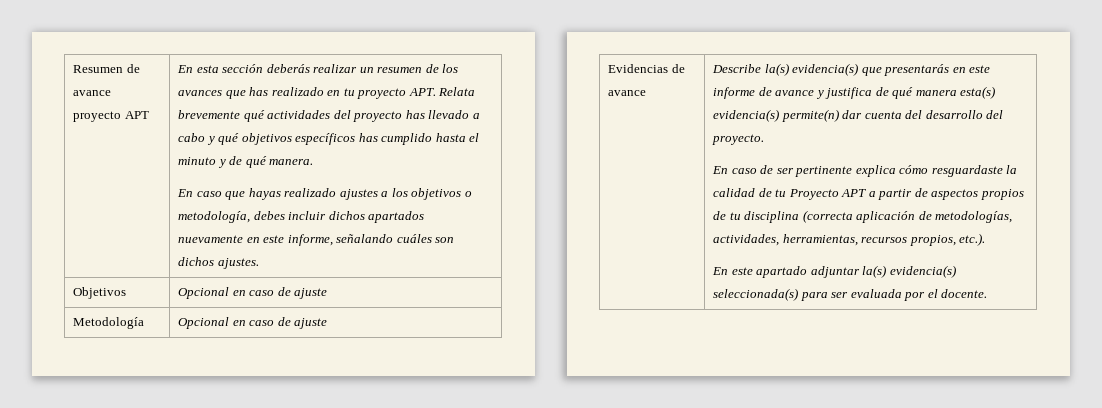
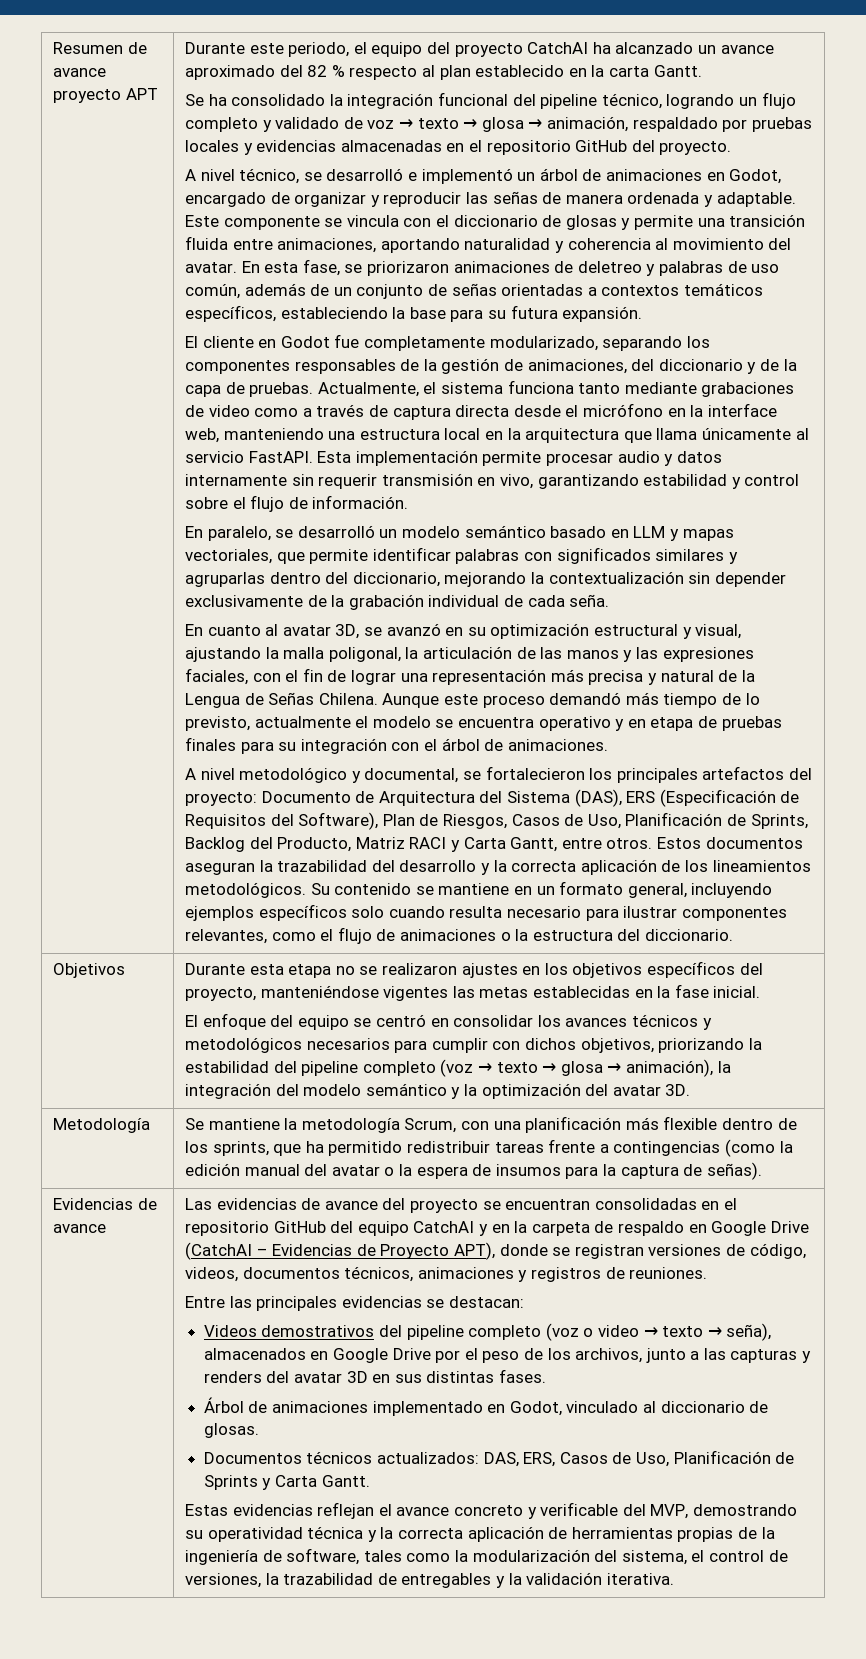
[177,64,459,73] [178,87,476,99] [178,110,480,122] [178,133,480,145] [178,156,314,168] [177,188,472,200] [178,211,425,223] [178,234,455,246] [178,257,259,269] [73,287,127,299] [178,287,328,299] [73,317,145,329] [178,317,328,329] [608,64,685,73] [608,90,647,96] [712,63,991,76] [713,86,996,99] [713,109,1004,122] [712,134,765,145] [712,165,1018,177] [713,188,1024,200] [713,210,1013,223] [713,233,986,246] [712,265,956,278] [713,288,988,301] En esta sección deberás realizar un resumen de los avances que has realizado en tu proyecto APT. Relata brevemente qué actividades del proyecto has llevado a cabo y qué objetivos específicos has cumplido hasta el minuto y de qué manera. // En caso que hayas realizado ajustes a los objetivos o metodología, debes incluir dichos apartados nuevamente en este informe, señalando cuáles son dichos ajustes. // Objetivos | Opcional en caso de ajuste // Metodología | Opcional en caso de ajuste // Evidencias de avance | Describe la(s) evidencia(s) que presentarás en este informe de avance y justifica de qué manera esta(s) evidencia(s) permite(n) dar cuenta del desarrollo del proyecto. // En caso de ser pertinente explica cómo resguardaste la calidad de tu Proyecto APT a partir de aspectos propios de tu disciplina (correcta aplicación de metodologías, actividades, herramientas, recursos propios, etc.). // En este apartado adjuntar la(s) evidencia(s) seleccionada(s) para ser evaluada por el docente. -> [185,42,774,57] [185,65,702,80] [185,92,796,109] [185,116,812,132] [185,140,732,155] [185,168,782,184] [185,191,796,207] [185,214,806,230] [185,236,792,253] [185,259,780,276] [185,283,764,299] [185,305,643,322] [185,334,710,351] [185,358,797,374] [185,380,795,397] [185,403,777,420] [185,428,809,443] [185,450,722,466] [185,473,800,489] [185,495,409,512] [185,525,734,541] [185,547,738,564] [185,571,786,587] [185,594,610,610] [185,623,742,639] [185,646,754,662] [185,668,755,685] [185,692,760,708] [185,716,782,731] [185,737,608,754] [185,766,813,783] [185,789,800,807] [185,812,808,830] [185,837,803,852] [185,859,811,875] [185,881,773,898] [185,904,787,921] [185,927,734,944] [53,963,126,978] [185,961,763,978] [185,984,761,1001] [185,1013,712,1030] [185,1037,762,1053] [185,1059,731,1077] [185,1083,691,1099] [53,1118,151,1133] [185,1116,797,1133] [185,1139,793,1157] [185,1162,762,1180] [53,1198,157,1210] [53,1224,107,1233] [185,1198,738,1213] [185,1221,809,1236] [185,1242,806,1260] [185,1266,708,1282] [185,1296,525,1311] [203,1323,772,1341] [203,1348,812,1363] [203,1369,546,1383] [203,1397,769,1416] [203,1423,259,1438] [203,1450,795,1467] [203,1475,370,1490] [185,1502,798,1519] [185,1526,775,1542] [185,1548,788,1565] [185,1572,674,1588] Durante este periodo, el equipo del proyecto CatchAI ha alcanzado un avance aproximado del 82 % respecto al plan establecido en la carta Gantt. // Se ha consolidado la integración funcional del pipeline técnico, logrando un flujo completo y validado de voz → texto → glosa → animación, respaldado por pruebas locales y evidencias almacenadas en el repositorio GitHub del proyecto. // A nivel técnico, se desarrolló e implementó un árbol de animaciones en Godot, encargado de organizar y reproducir las señas de manera ordenada y adaptable. Este componente se vincula con el diccionario de glosas y permite una transición fluida entre animaciones, aportando naturalidad y coherencia al movimiento del avatar. En esta fase, se priorizaron animaciones de deletreo y palabras de uso común, además de un conjunto de señas orientadas a contextos temáticos específicos, estableciendo la base para su futura expansión. // El cliente en Godot fue completamente modularizado, separando los componentes responsables de la gestión de animaciones, del diccionario y de la capa de pruebas. Actualmente, el sistema funciona tanto mediante grabaciones de video como a través de captura directa desde el micrófono en la interface web, manteniendo una estructura local en la arquitectura que llama únicamente al servicio FastAPI. Esta implementación permite procesar audio y datos internamente sin requerir transmisión en vivo, garantizando estabilidad y control sobre el flujo de información. // En paralelo, se desarrolló un modelo semántico basado en LLM y mapas vectoriales, que permite identificar palabras con significados similares y agruparlas dentro del diccionario, mejorando la contextualización sin depender exclusivamente de la grabación individual de cada seña. // En cuanto al avatar 3D, se avanzó en su optimización estructural y visual, ajustando la malla poligonal, la articulación de las manos y las expresiones faciales, con el fin de lograr una representación más precisa y natural de la Lengua de Señas Chilena. Aunque este proceso demandó más tiempo de lo previsto, actualmente el modelo se encuentra operativo y en etapa de pruebas finales para su integración con el árbol de animaciones. // A nivel metodológico y documental, se fortalecieron los principales artefactos del proyecto: Documento de Arquitectura del Sistema (DAS), ERS (Especificación de Requisitos del Software), Plan de Riesgos, Casos de Uso, Planificación de Sprints, Backlog del Producto, Matriz RACI y Carta Gantt, entre otros. Estos documentos aseguran la trazabilidad del desarrollo y la correcta aplicación de los lineamientos metodológicos. Su contenido se mantiene en un formato general, incluyendo ejemplos específicos solo cuando resulta necesario para ilustrar componentes relevantes, como el flujo de animaciones o la estructura del diccionario. // Objetivos | Durante esta etapa no se realizaron ajustes en los objetivos específicos del proyecto, manteniéndose vigentes las metas establecidas en la fase inicial. // El enfoque del equipo se centró en consolidar los avances técnicos y metodológicos necesarios para cumplir con dichos objetivos, priorizando la estabilidad del pipeline completo (voz → texto → glosa → animación), la integración del modelo semántico y la optimización del avatar 3D. // Metodología | Se mantiene la metodología Scrum, con una planificación más flexible dentro de los sprints, que ha permitido redistribuir tareas frente a contingencias (como la edición manual del avatar o la espera de insumos para la captura de señas). // Evidencias de avance | Las evidencias de avance del proyecto se encuentran consolidadas en el repositorio GitHub del equipo CatchAI y en la carpeta de respaldo en Google Drive (CatchAI – Evidencias de Proyecto APT), donde se registran versiones de código, videos, documentos técnicos, animaciones y registros de reuniones. // Entre las principales evidencias se destacan: // Videos demostrativos del pipeline completo (voz o video → texto → seña), almacenados en Google Drive por el peso de los archivos, junto a las capturas y renders del avatar 3D en sus distintas fases. // Árbol de animaciones implementado en Godot, vinculado al diccionario de glosas. // Documentos técnicos actualizados: DAS, ERS, Casos de Uso, Planificación de Sprints y Carta Gantt. // Estas evidencias reflejan el avance concreto y verificable del MVP, demostrando su operatividad técnica y la correcta aplicación de herramientas propias de la ingeniería de software, tales como la modularización del sistema, el control de versiones, la trazabilidad de entregables y la validación iterativa.

